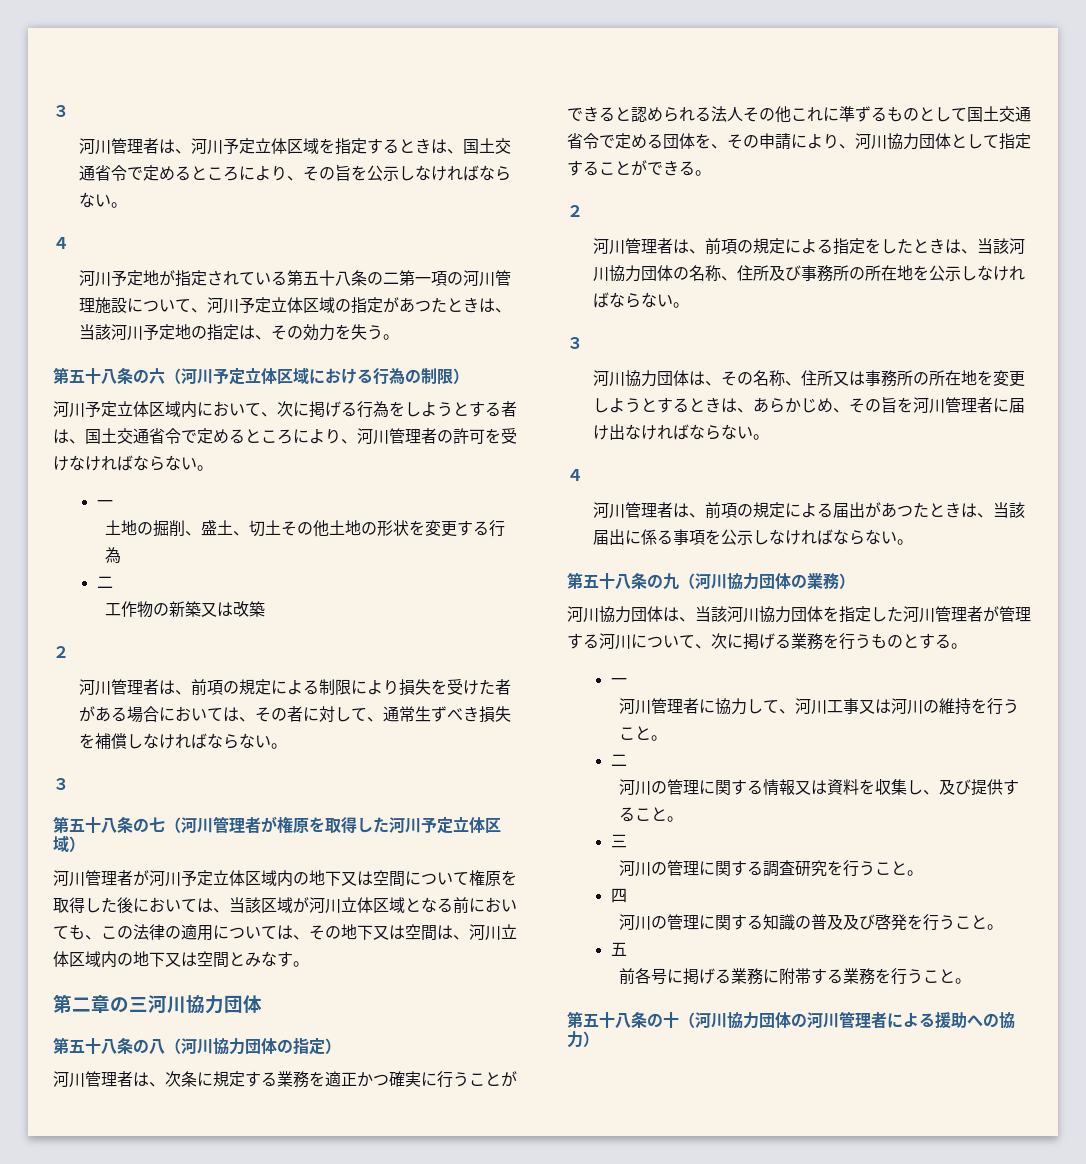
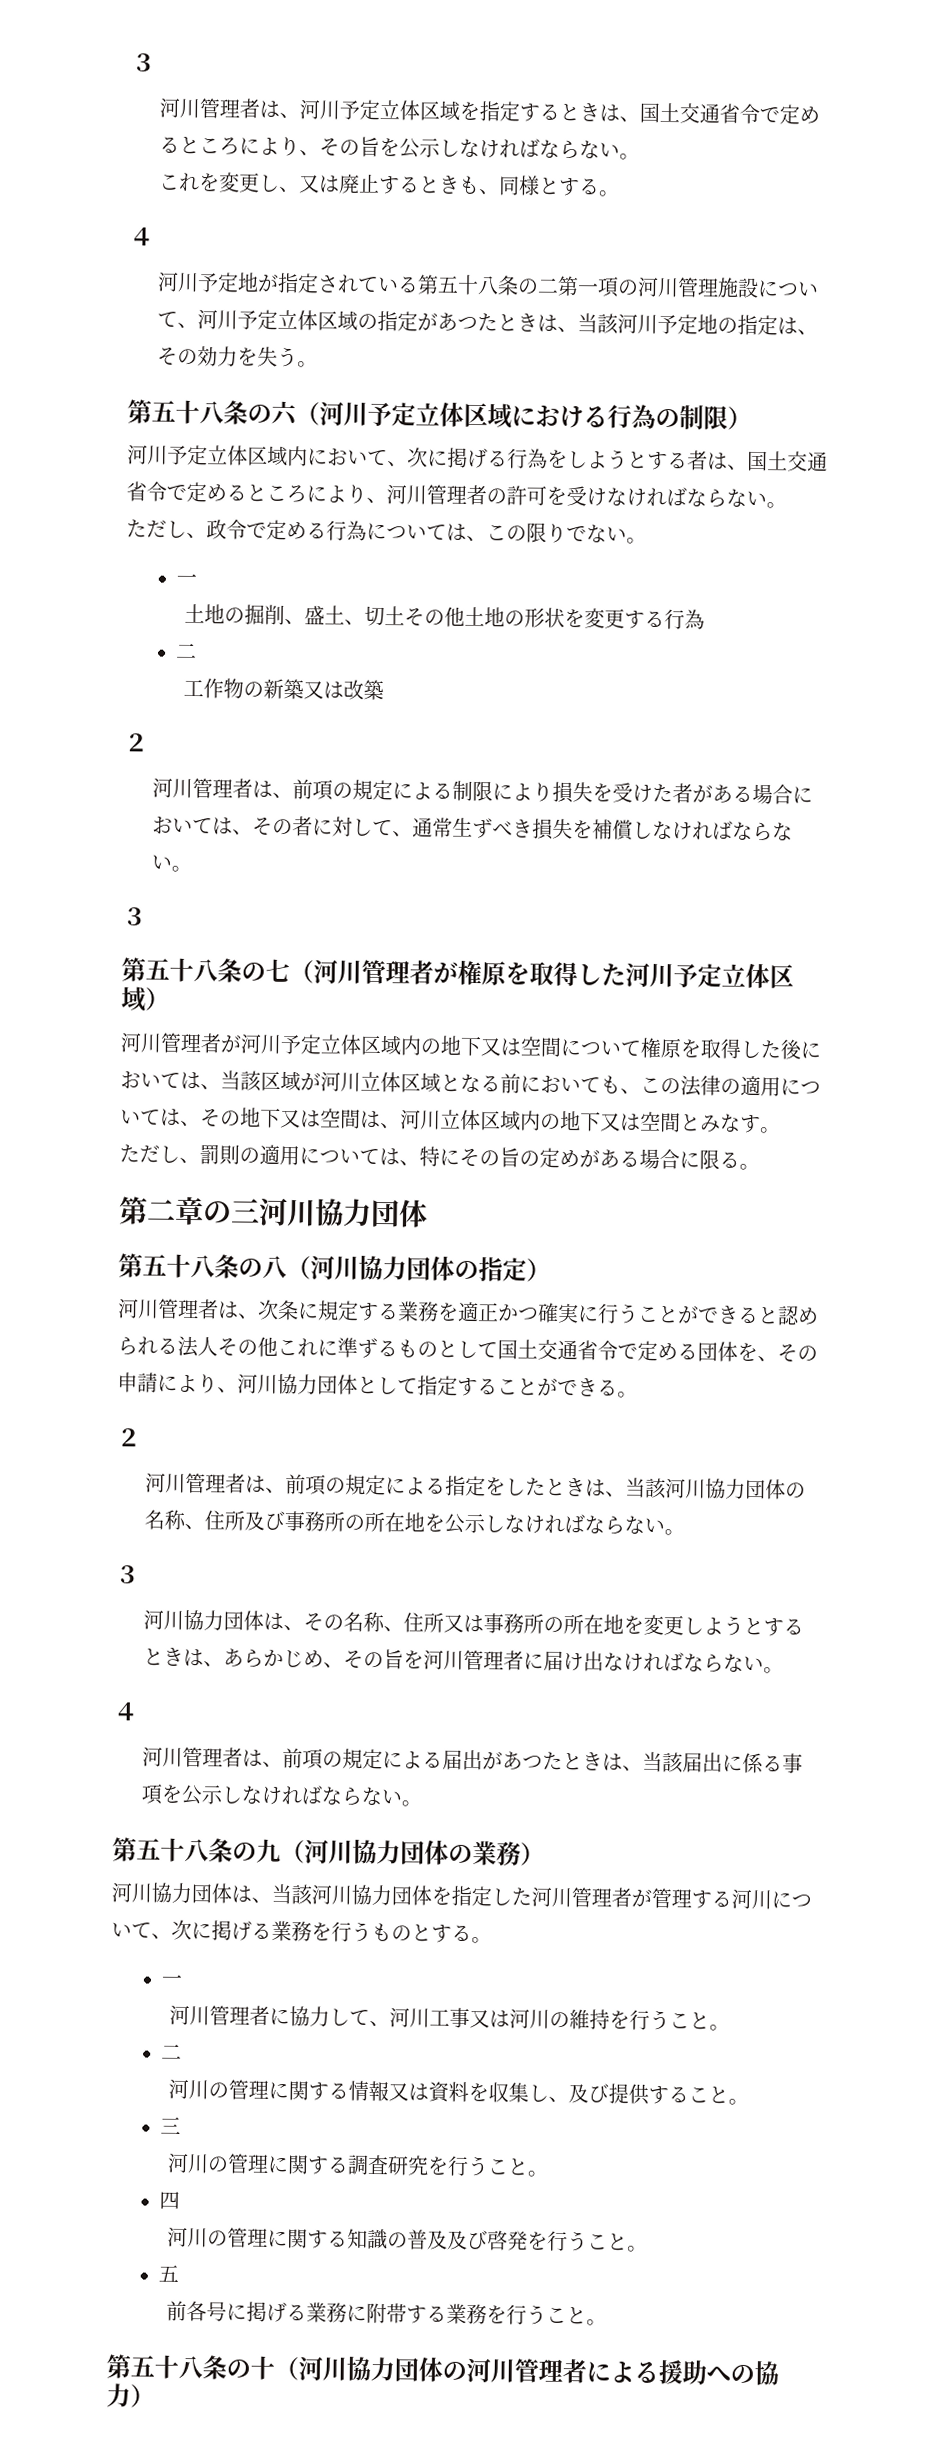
(128, 205) none -> [159,172,621,197] // これを変更し、又は廃止するときも、同様とする。
(213, 468) none -> [126,519,647,544] // ただし、政令で定める行為については、この限りでない。
(309, 964) none -> [119,1144,760,1171] // ただし、罰則の適用については、特にその旨の定めがある場合に限る。

